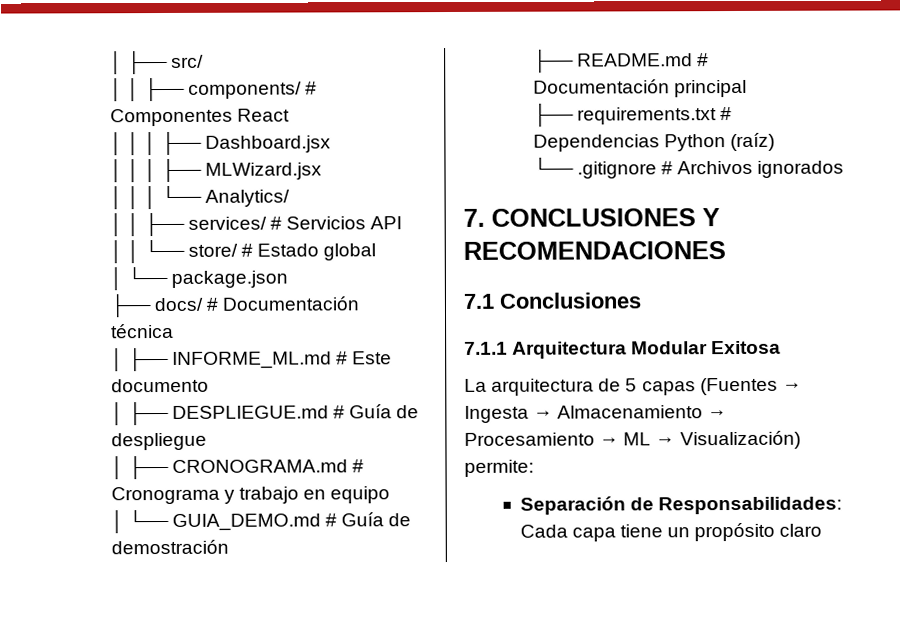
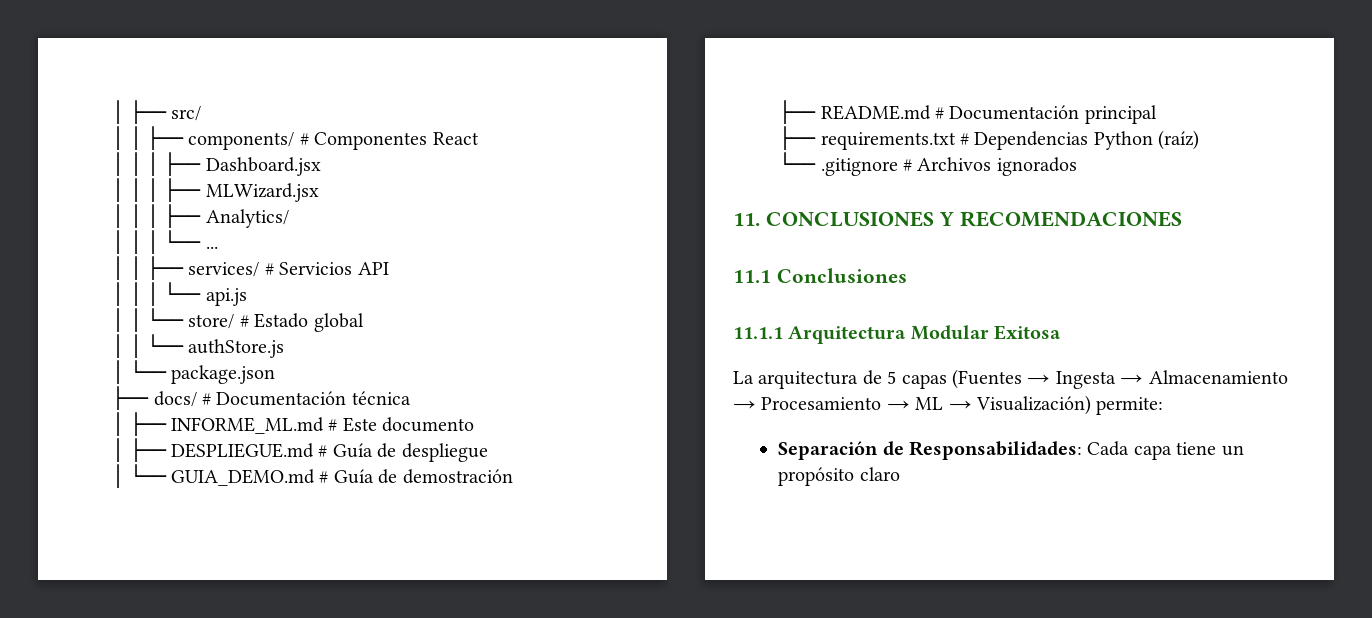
[109,185,291,210] // │ │ │ └── Analytics/ -> [112,204,289,228] [112,230,218,254] // │ │ │ ├── Analytics/ // │ │ │ └── ...
(403, 223) none -> [112,282,247,306] // │ │ │ └── api.js
(377, 252) none -> [112,334,285,358] // │ │ └── authStore.js
[110,455,364,480] [110,486,391,505] // │ ├── CRONOGRAMA.md # Cronograma y trabajo en equipo -> (488, 452) none
[463,208,485,227] 7. -> [733,213,760,226] 11.
[463,293,494,309] 7.1 -> [733,270,771,283] 11.1
[464,341,508,355] 7.1.1 -> [733,327,783,339] 11.1.1

